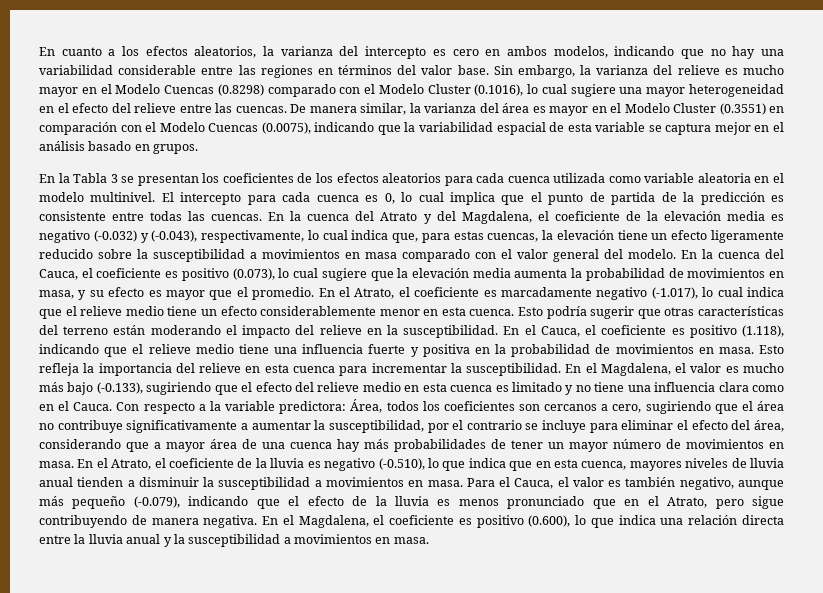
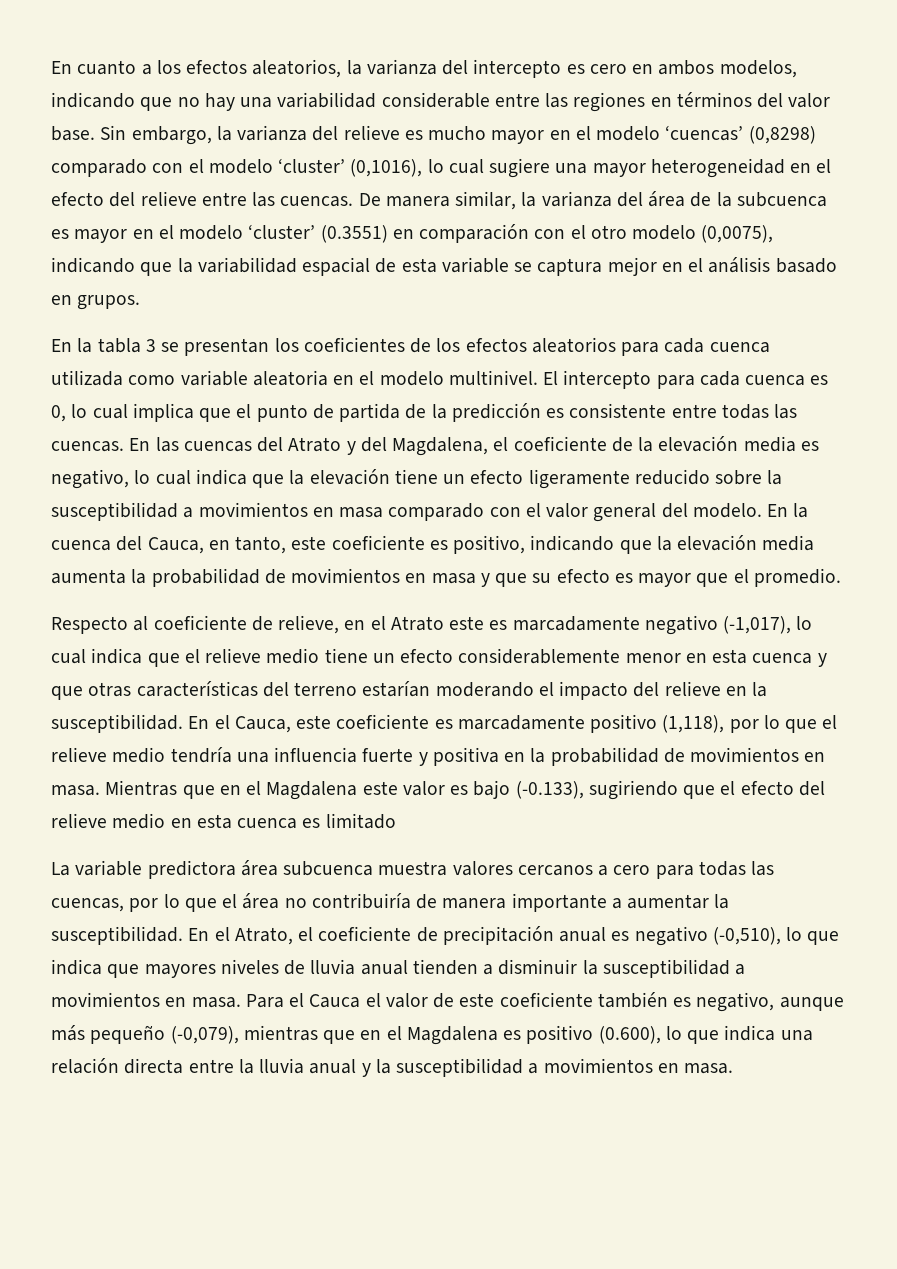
[115,84,524,97] Modelo Cuencas (0.8298) comparado con el Modelo Cluster (0.1016), -> [596,125,816,144] [51,158,423,177] modelo ‘cuencas’ (0,8298) comparado con el modelo ‘cluster’ (0,1016),
(529, 108) none -> [690,192,827,207] de la subcuenca
[624,103,716,113] Modelo Cluster -> [179,224,316,240] modelo ‘cluster’
[159,122,311,134] Modelo Cuencas (0.0075), -> [590,225,774,243] otro modelo (0,0075),
[73,173,108,183] Tabla -> [97,338,141,353] tabla
[290,211,350,221] la cuenca -> [155,437,252,452] las cuencas
[39,230,539,243] negativo (-0.032) y (-0.043), respectivamente, lo cual indica que, para estas cuencas, -> [51,469,285,489] negativo, lo cual indica que
[81,268,367,281] el coeficiente es positivo (0.073), lo cual sugiere -> [208,535,615,554] en tanto, este coeficiente es positivo, indicando
[39,290,87,300] masa, y -> [431,573,528,587] masa y que
[318,287,480,299] En el Atrato, el coeficiente -> [51,615,485,634] // Respecto al coeficiente de relieve, en el Atrato este
[651,287,698,299] (-1.017), -> [723,616,792,634] (-1,017),
[469,306,635,319] cuenca. Esto podría sugerir -> [752,653,827,667] cuenca y
[113,325,146,335] están -> [362,681,431,697] estarían
[585,325,784,338] [39,344,269,357] el coeficiente es positivo (1.118), indicando que el relieve medio tiene -> [296,714,838,733] [51,747,232,763] este coeficiente es marcadamente positivo (1,118), por lo que el relieve medio tendría
[758,345,784,354] [39,363,785,376] [39,382,64,392] Esto refleja la importancia del relieve en esta cuenca para incrementar la susceptibilidad. En el Magdalena, el valor es mucho más -> [105,780,469,800] Mientras que en el Magdalena este valor es
[565,382,785,395] [39,399,784,414] [39,420,784,433] [39,439,784,452] [39,461,74,468] y no tiene una influencia clara como en el Cauca. Con respecto a la variable predictora: Área, todos los coeficientes son cercanos a cero, sugiriendo que el área no contribuye significativamente a aumentar la susceptibilidad, por el contrario se incluye para eliminar el efecto del área, considerando que a mayor área de una cuenca hay más probabilidades de tener un mayor número de movimientos en masa. -> [51,860,775,879] [51,893,730,912] [51,926,183,945] // La variable predictora área subcuenca muestra valores cercanos a cero para todas las cuencas, por lo que el área no contribuiría de manera importante a aumentar la susceptibilidad.
[255,458,425,471] la lluvia es negativo (-0.510), -> [442,926,781,946] precipitación anual es negativo (-0,510),
[535,459,627,470] en esta cuenca, -> (140, 971) none
[514,477,785,490] [39,496,785,509] [39,515,455,528] Cauca, el valor es también negativo, aunque más pequeño (-0.079), indicando que el efecto de la lluvia es menos pronunciado que en el Atrato, pero sigue contribuyendo de manera negativa. En el Magdalena, el coeficiente -> [309,992,844,1012] [51,1025,498,1045] Cauca el valor de este coeficiente también es negativo, aunque más pequeño (-0,079), mientras que en el Magdalena

